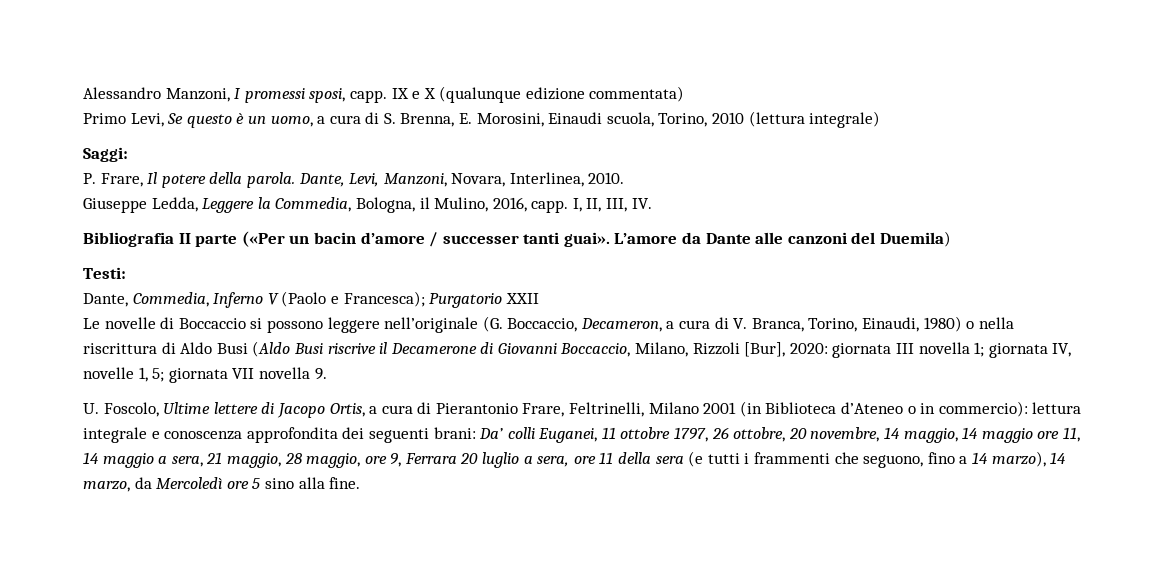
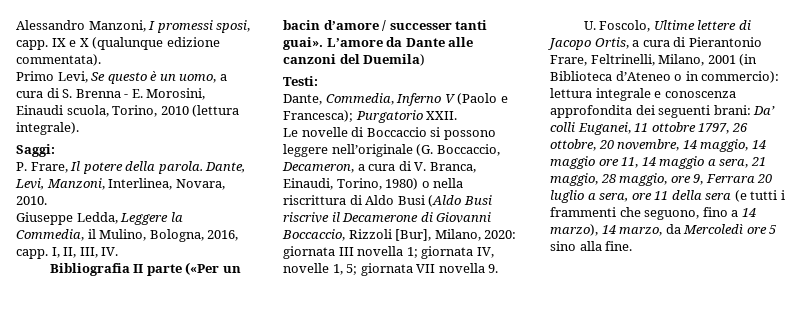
[589,86,685,102] commentata) -> [16,54,101,66] commentata).
[400,113,455,127] Brenna, -> [75,89,129,98] Brenna -
[809,111,881,128] integrale) -> [16,122,79,135] integrale).
[451,172,584,187] Novara, Interlinea, -> [108,178,225,190] Interlinea, Novara,
[355,197,415,213] Bologna, -> (84, 235) none
(489, 204) none -> [149,229,204,242] Bologna,
[505,293,539,304] XXII -> [426,111,458,120] XXII.
[808,317,920,332] Torino, Einaudi, -> [283,178,382,190] Einaudi, Torino,
[635,342,689,357] Milano, -> (345, 235) none
(786, 349) none -> [434,229,481,241] Milano,
[648,402,699,414] Milano -> [658,54,705,66] Milano,

